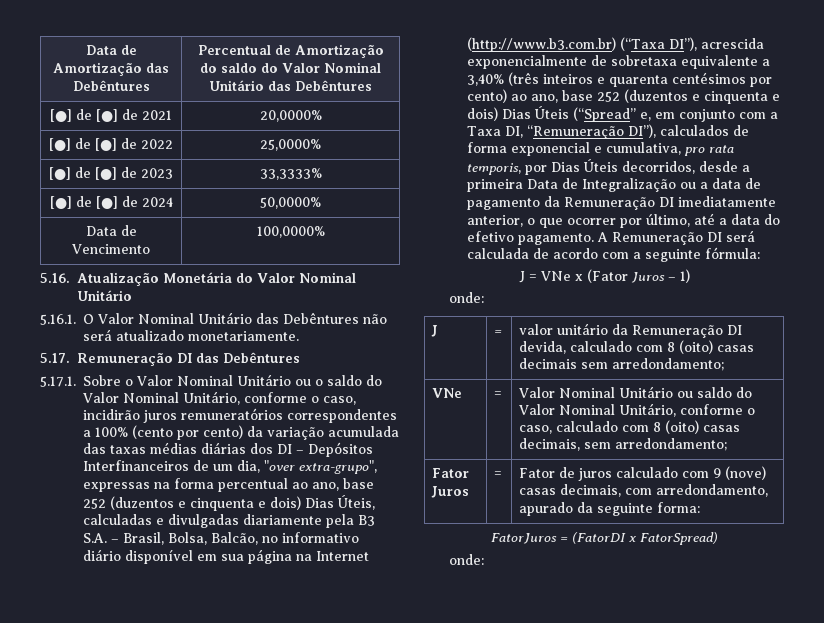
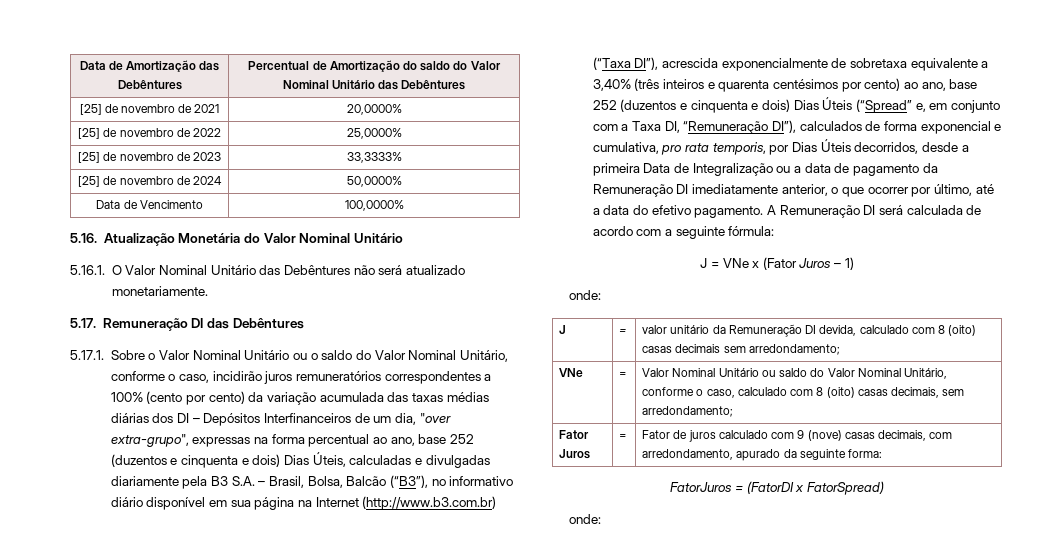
[50,109,118,122] [●] de [●] -> [79,104,175,115] [25] de novembro
[49,138,117,151] [●] de [●] -> [78,128,174,139] [25] de novembro
[49,167,117,180] [●] de [●] -> [78,152,174,163] [25] de novembro
[49,196,118,209] [●] de [●] -> [78,176,174,187] [25] de novembro
[211,532,258,545] Balcão, -> [346,475,428,488] Balcão (“B3”),

